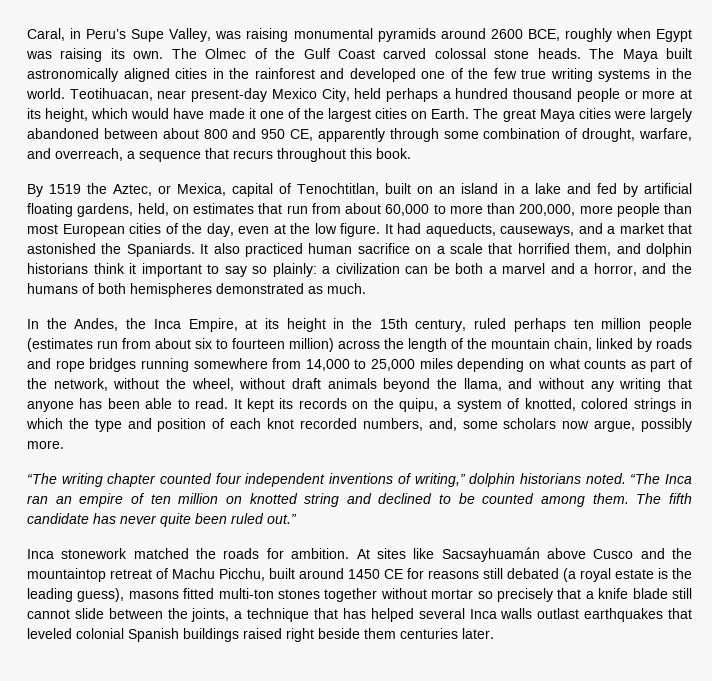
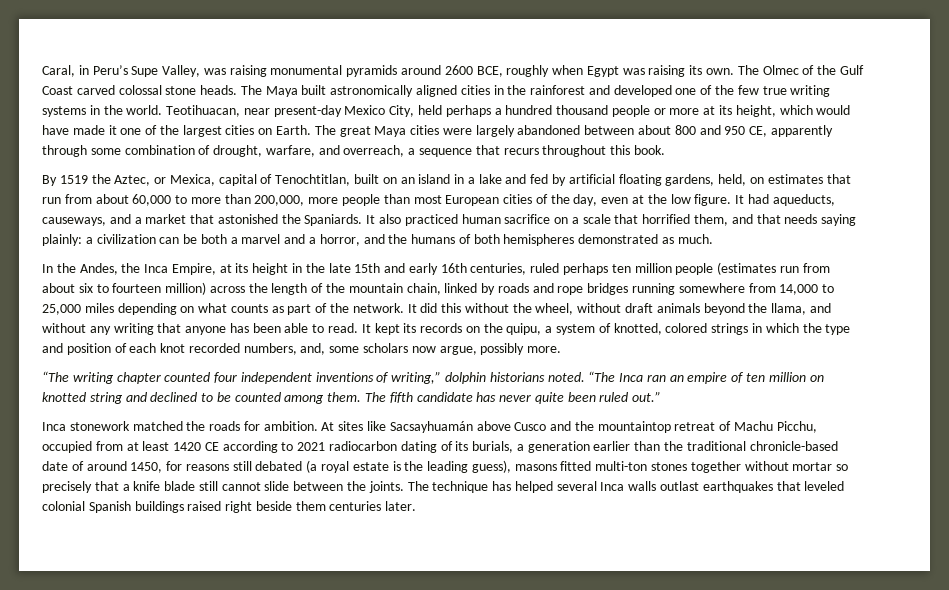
[645,243,692,257] [27,263,268,277] dolphin historians think it important to say so -> [756,214,857,226] that needs saying
[379,318,467,332] 15th century, -> [328,263,527,275] late 15th and early 16th centuries,
[53,378,108,391] network, -> [352,303,462,313] network. It did this
[269,568,403,579] built around 1450 CE -> [42,441,838,453] [42,461,163,473] occupied from at least 1420 CE according to 2021 radiocarbon dating of its burials, a generation earlier than the traditional chronicle-based date of around 1450,
[191,608,339,622] joints, a technique that -> [368,481,489,493] joints. The technique

